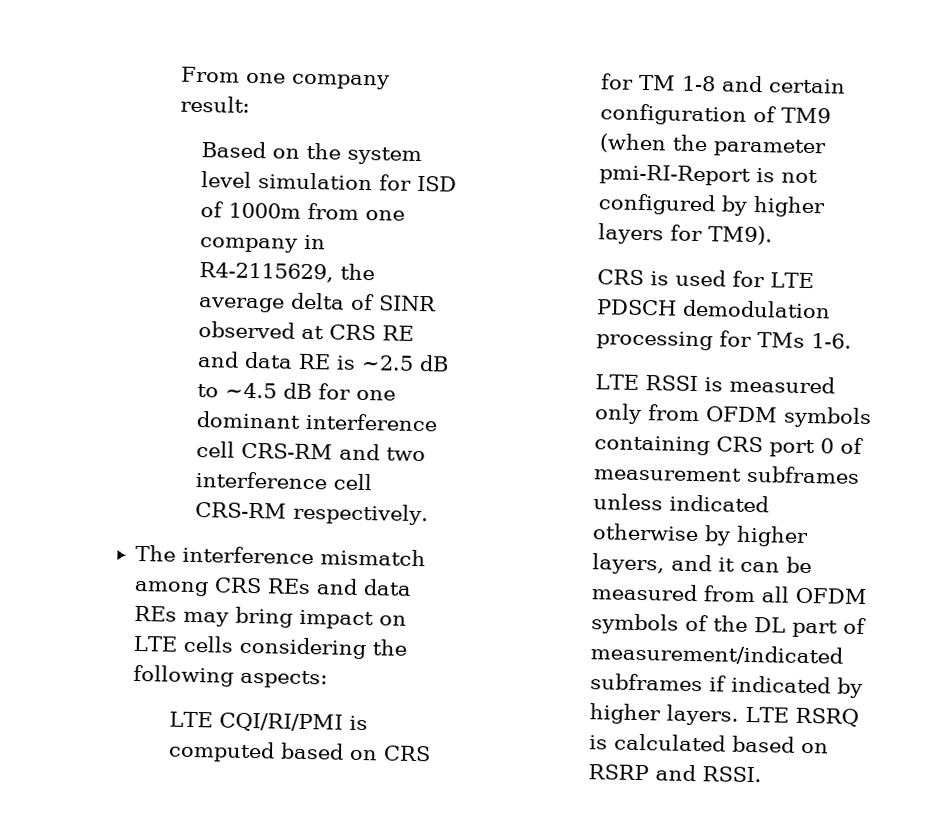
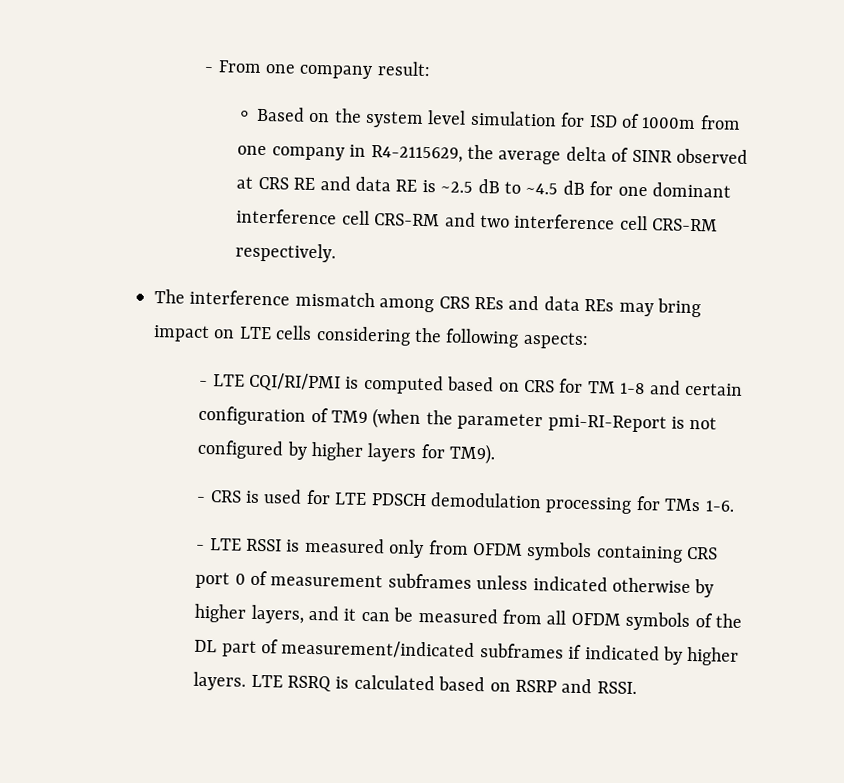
(180, 74) none -> [204,66,214,73] -
(250, 104) none -> [237,110,253,121] ∘
(329, 679) none -> [199,380,209,387] -
(773, 235) none -> [196,496,207,503] -
(852, 341) none -> [196,544,206,551] -

